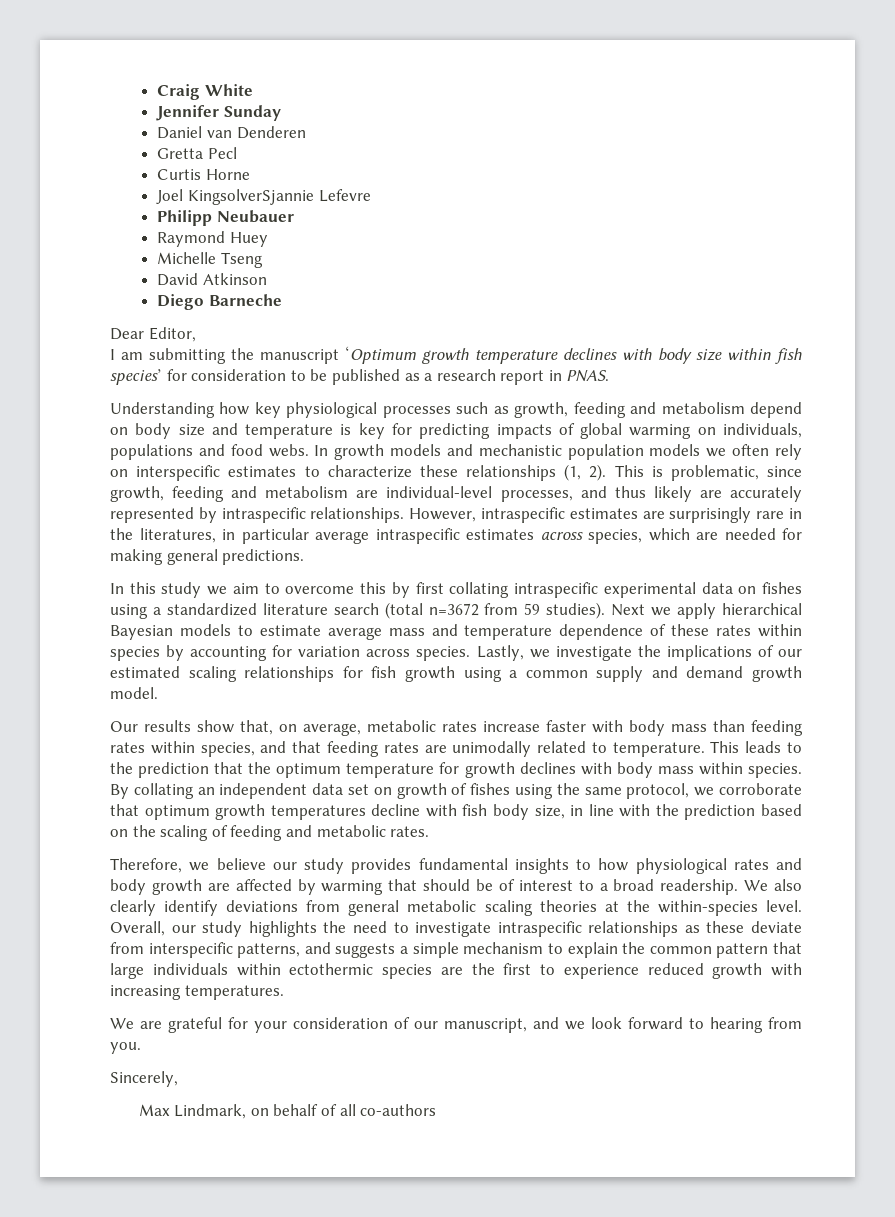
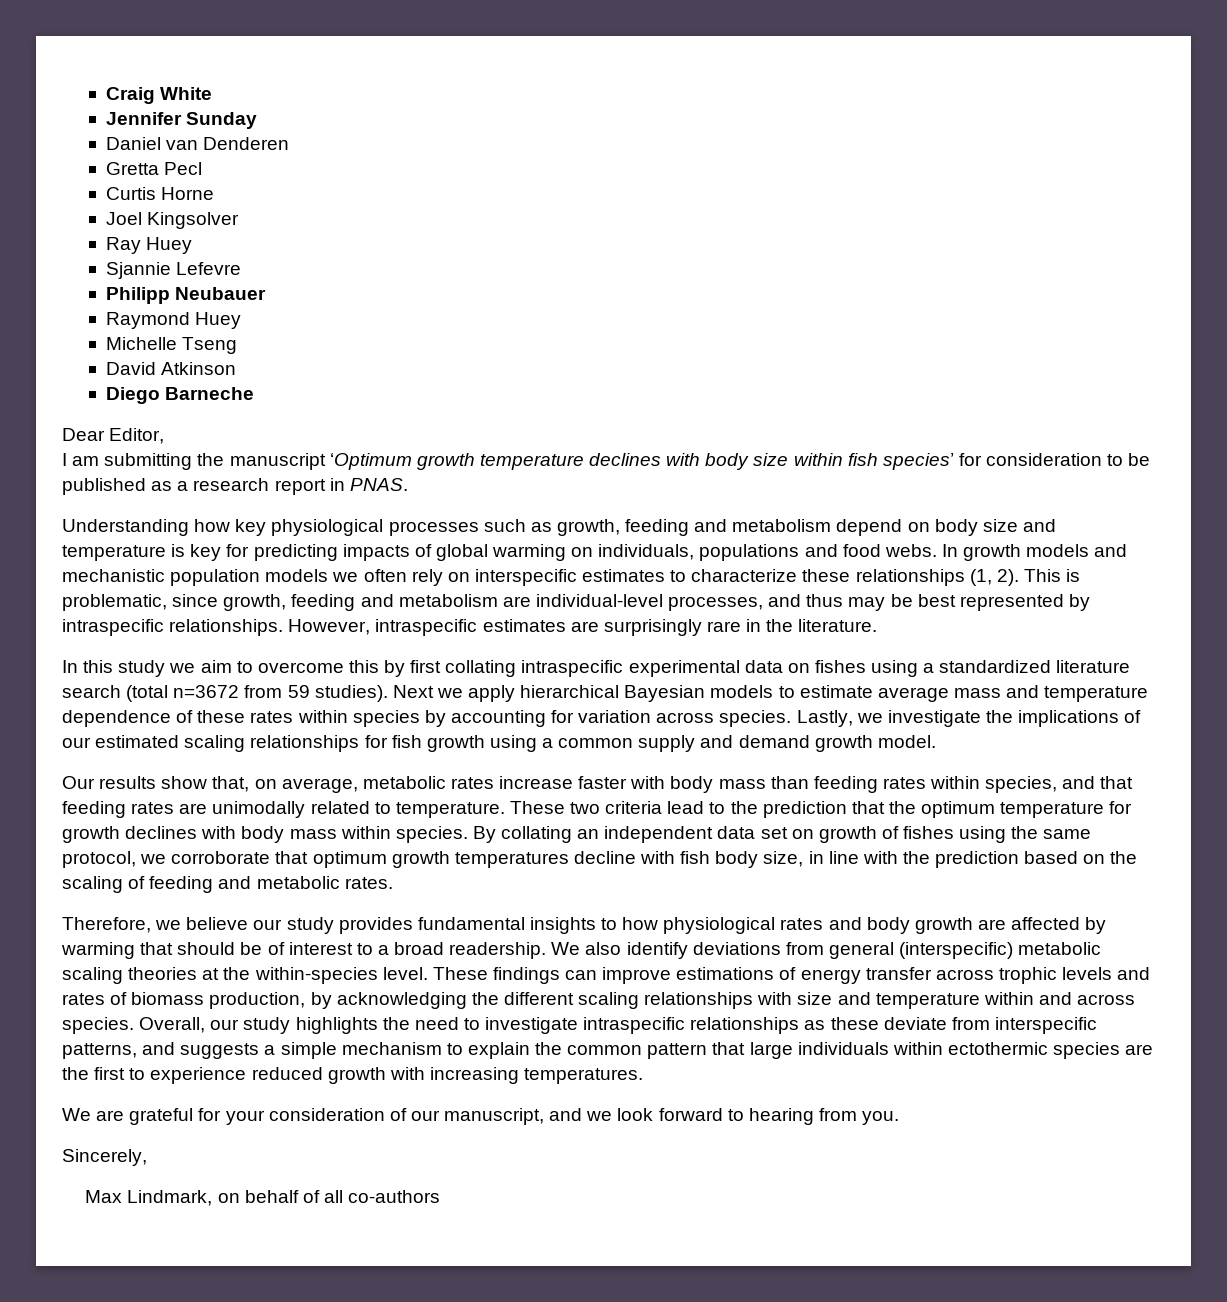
[187,189,314,205] KingsolverSjannie -> [147,212,240,229] [106,237,193,254] [106,262,172,279] Kingsolver // Ray Huey // Sjannie
[653,486,802,502] likely are accurately -> [848,594,956,611] may be best
[139,528,802,544] [110,549,305,565] literatures, in particular average intraspecific estimates across species, which are needed for making general predictions. -> [798,619,878,632] literature.
[710,741,782,753] This leads -> [509,801,705,814] These two criteria lead
[110,900,156,916] clearly -> (622, 948) none
(400, 908) none -> [899,942,1014,959] (interspecific)
(802, 906) none -> [432,967,1151,984] [62,992,1136,1009] [62,1017,134,1034] These findings can improve estimations of energy transfer across trophic levels and rates of biomass production, by acknowledging the different scaling relationships with size and temperature within and across species.

